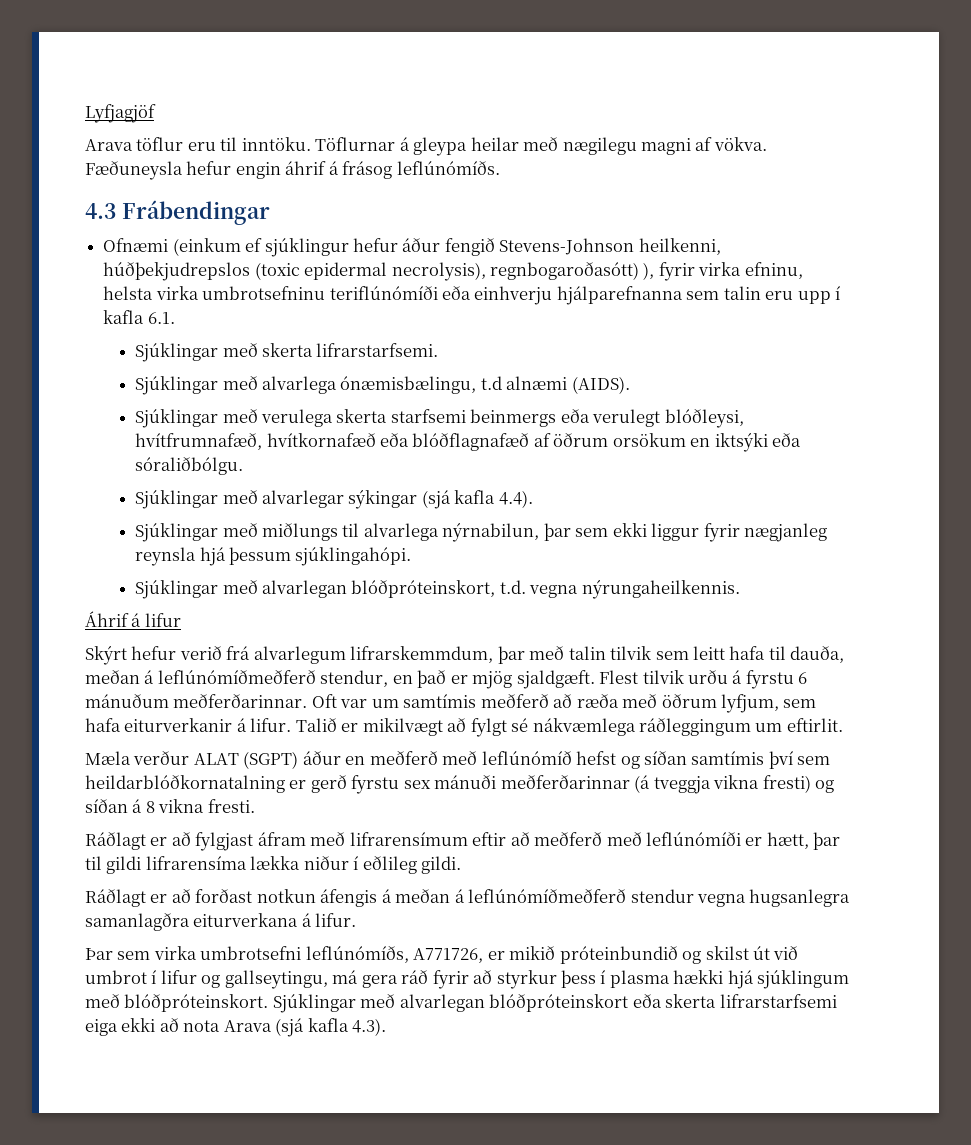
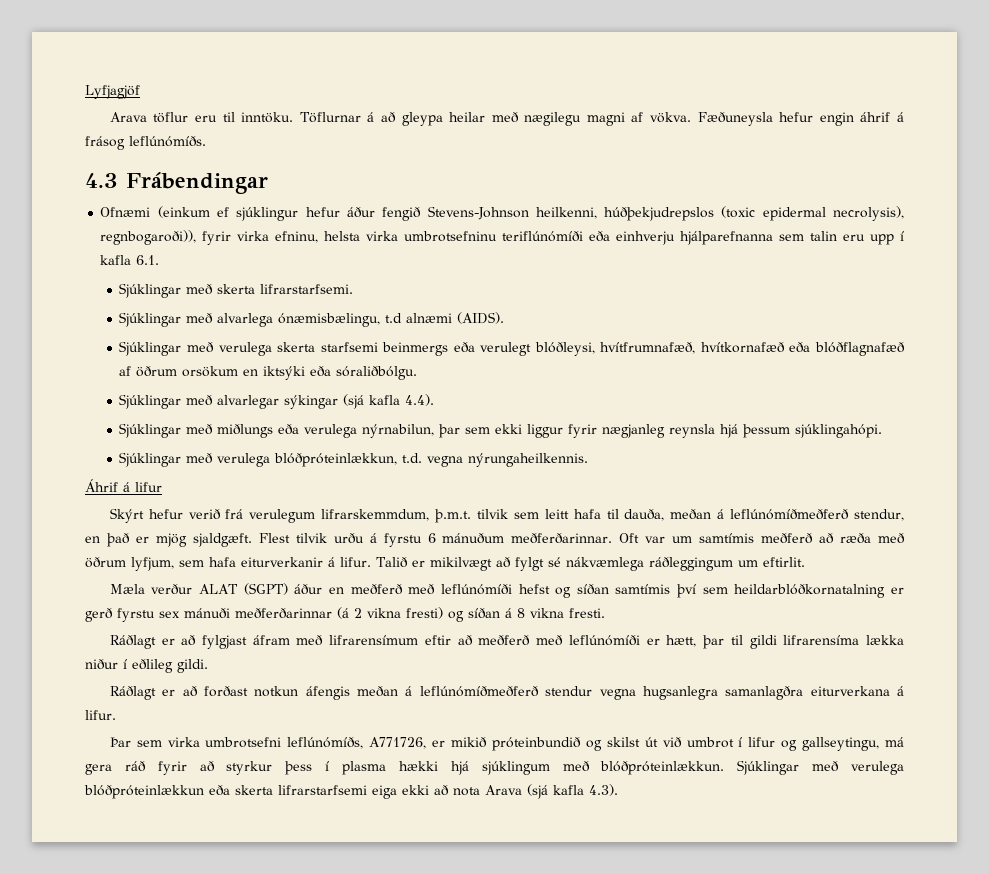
(410, 144) none -> [380,112,396,123] að
[489,262,655,280] regnbogaroðasótt) ), -> [100,230,197,245] regnbogaroði)),
[342,523,439,541] til alvarlega -> [278,424,358,438] eða verulega
[261,580,496,598] alvarlegan blóðpróteinskort, -> [217,453,398,467] verulega blóðpróteinlækkun,
[253,646,606,664] alvarlegum lifrarskemmdum, þar með talin -> [249,509,472,523] verulegum lifrarskemmdum, þ.m.t.
[481,751,572,765] leflúnómíð -> [440,584,512,595] leflúnómíði
[653,776,711,794] tveggja -> [354,608,362,618] 2
[381,889,392,903] á -> (350, 693) none
[124,994,629,1013] blóðpróteinskort. Sjúklingar með alvarlegan blóðpróteinskort -> [600,760,904,775] [84,785,204,799] blóðpróteinlækkun. Sjúklingar með verulega blóðpróteinlækkun

